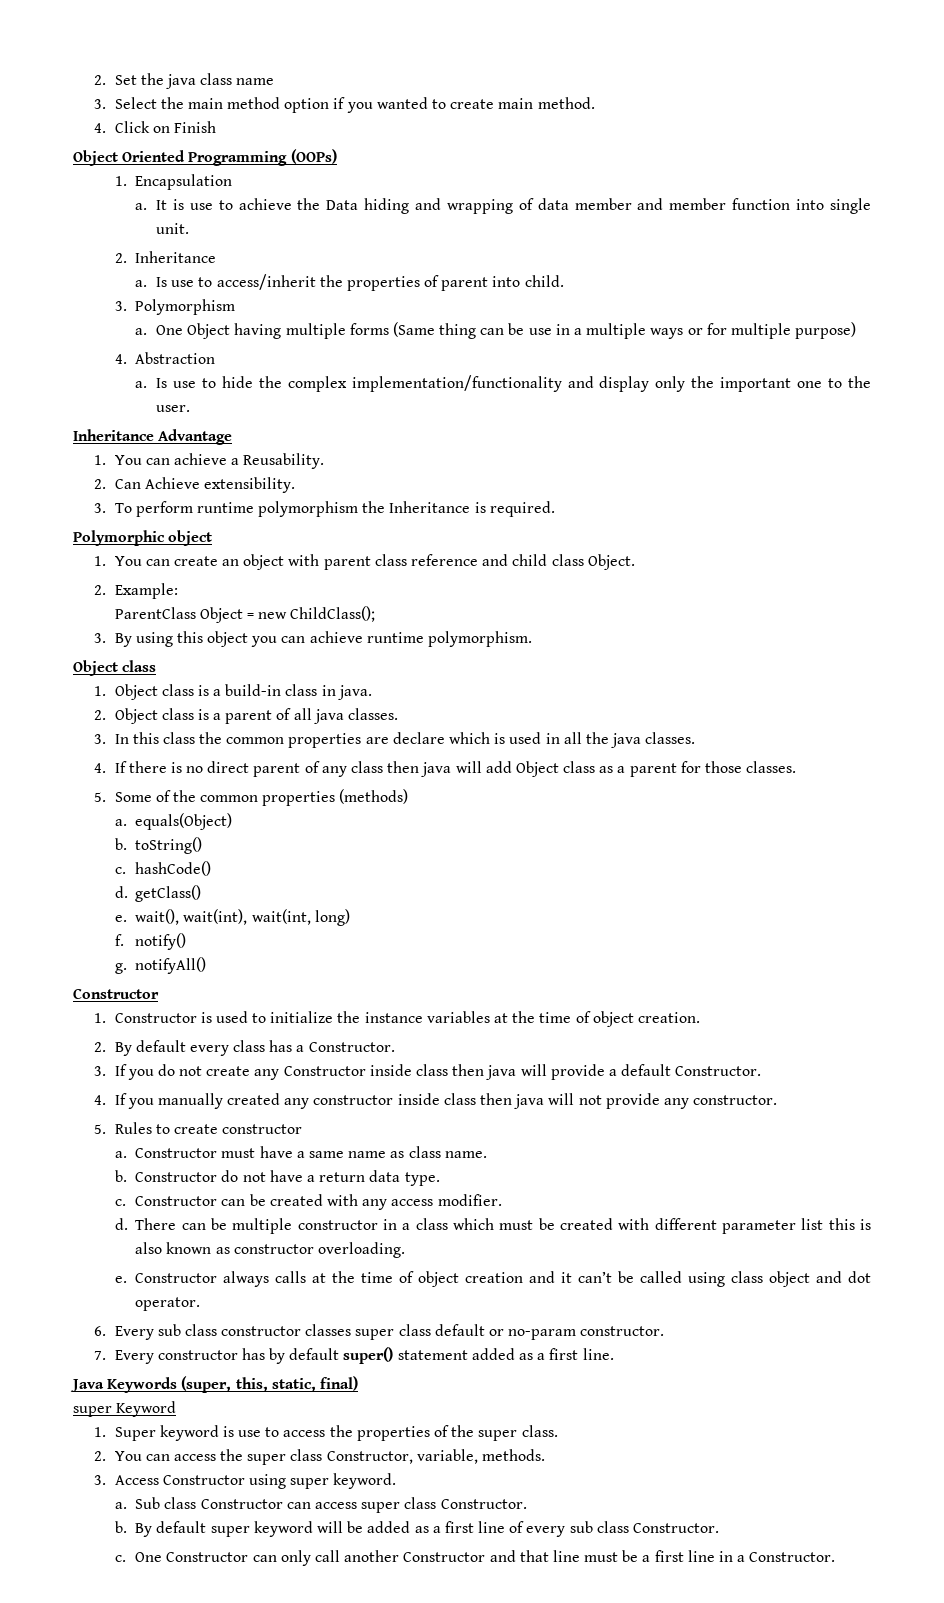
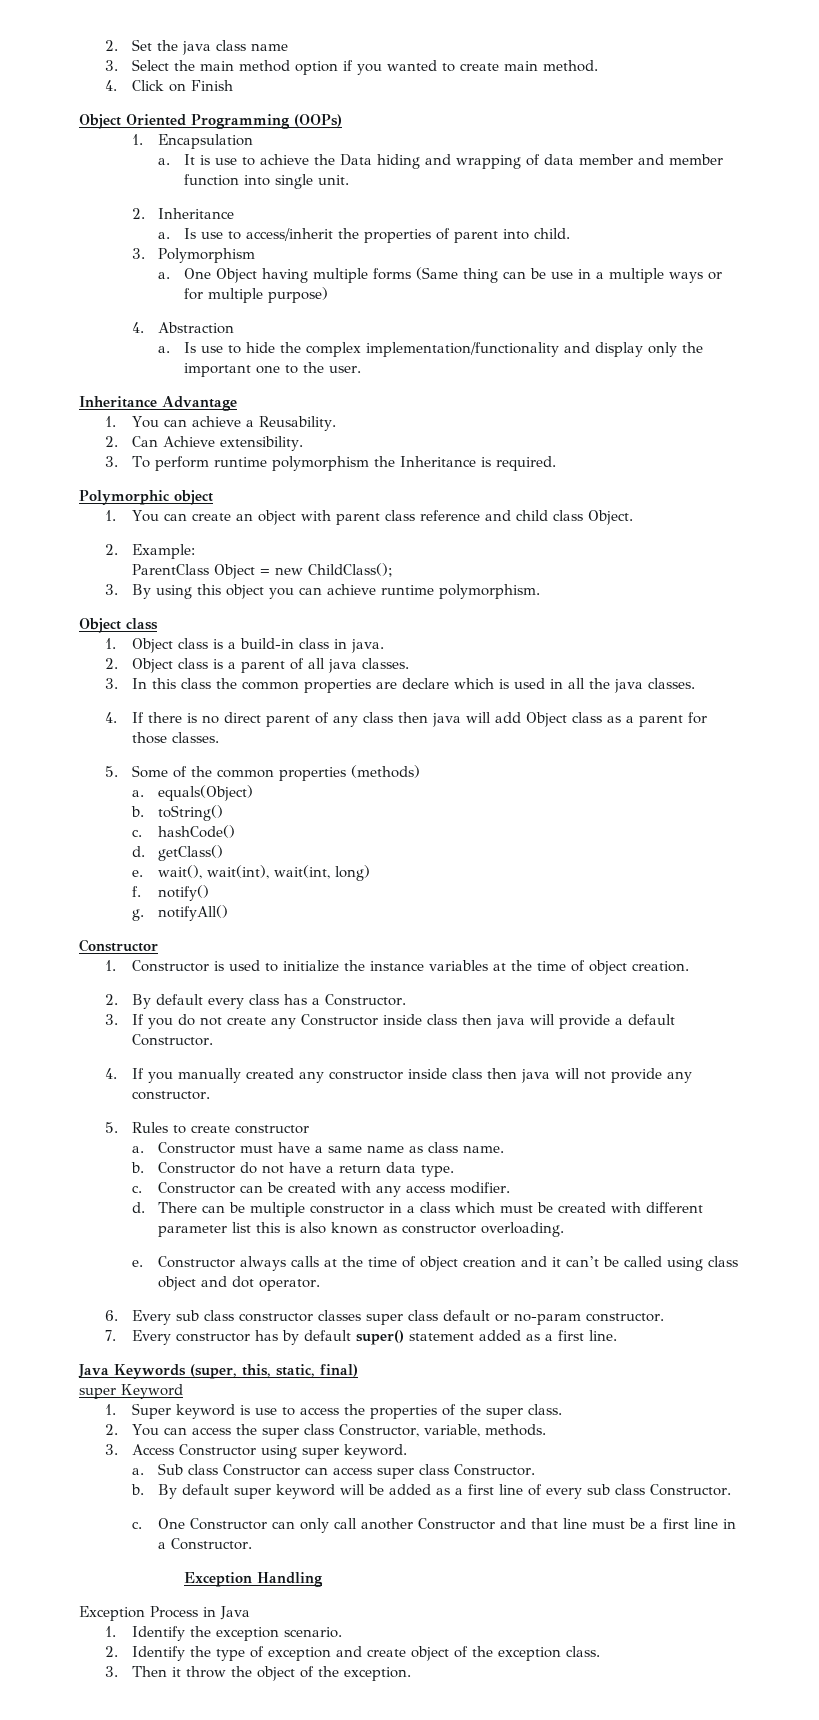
(836, 1557) none -> [184,1572,324,1587] [79,1606,250,1621] [105,1626,342,1641] [105,1646,600,1661] [105,1666,411,1681] // Exception Handling // Exception Process in Java // 1. Identify the exception scenario. // 2. Identify the type of exception and create object of the exception class. // 3. Then it throw the object of the exception.

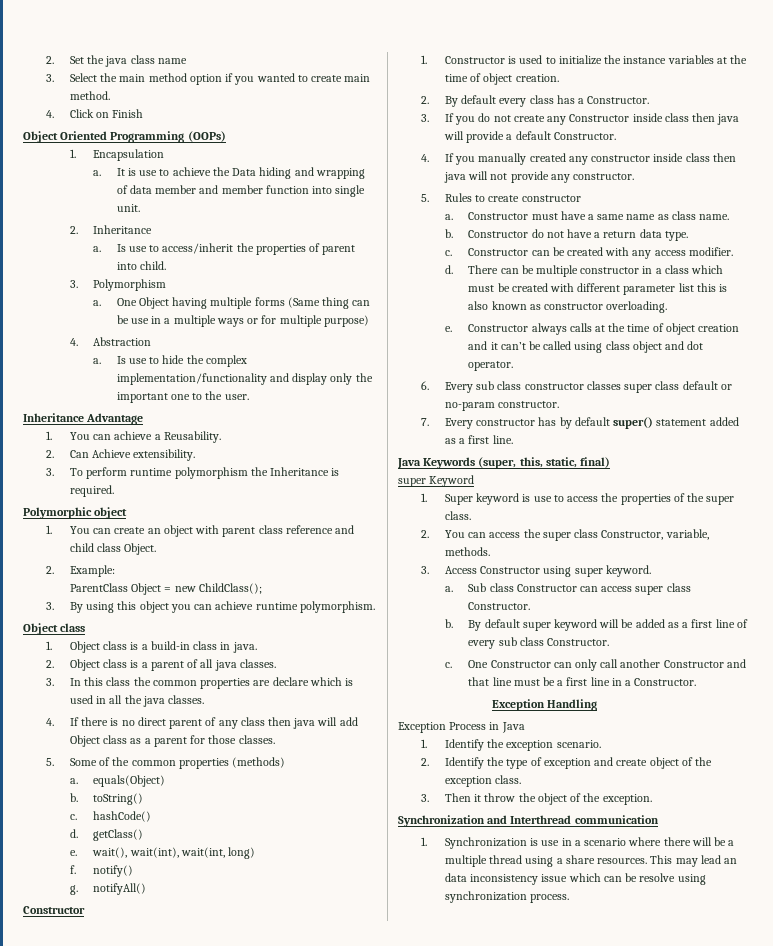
(411, 1674) none -> [398,815,659,827] [421,837,735,849] [444,855,737,867] [444,873,706,885] [444,891,570,903] // Synchronization and Interthread communication // 1. Synchronization is use in a scenario where there will be a multiple thread using a share resources. This may lead an data inconsistency issue which can be resolve using synchronization process.

